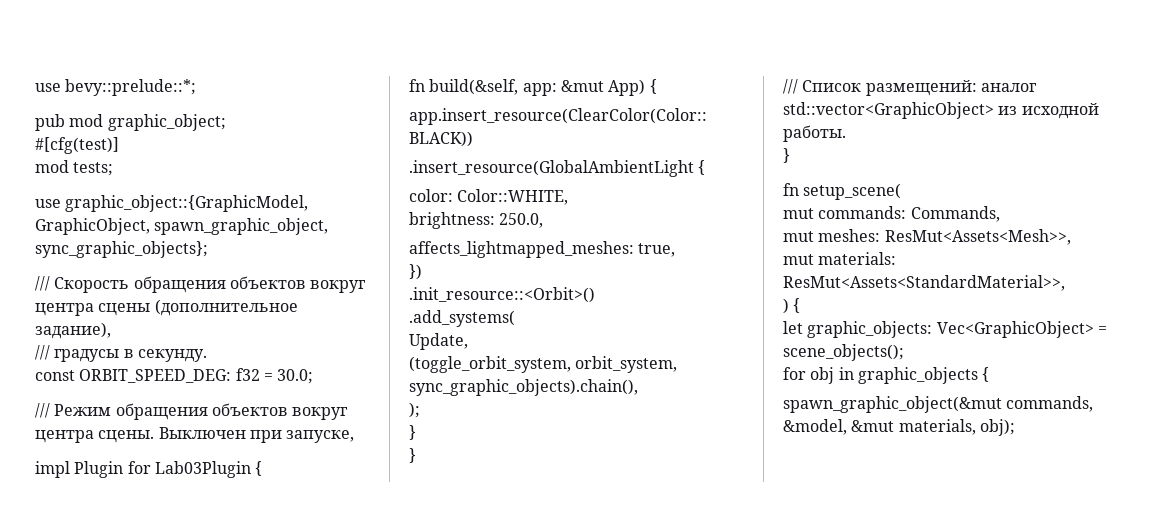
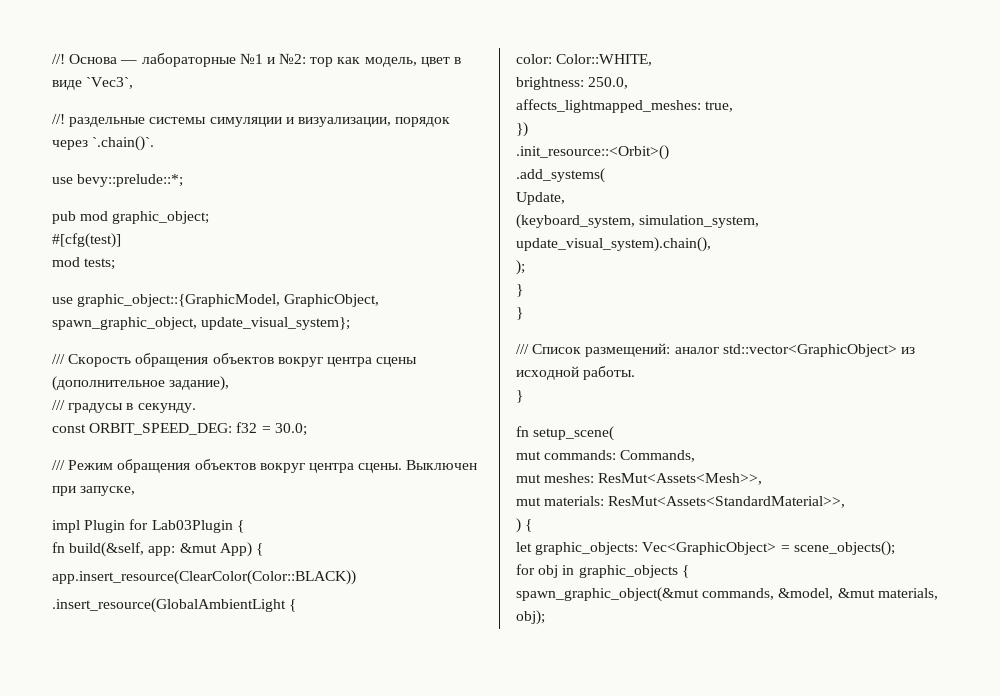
(35, 87) none -> [52,53,462,67] [52,77,134,90] [52,114,451,127] [52,136,155,151] //! Основа — лабораторные №1 и №2: тор как модель, цвет в виде `Vec3`, // //! раздельные системы симуляции и визуализации, порядок через `.chain()`. //
[35,241,208,258] sync_graphic_objects}; -> [201,317,351,330] update_visual_system};
[409,356,678,373] [409,379,638,396] (toggle_orbit_system, orbit_system, sync_graphic_objects).chain(), -> [516,214,760,229] [516,237,711,252] (keyboard_system, simulation_system, update_visual_system).chain(),

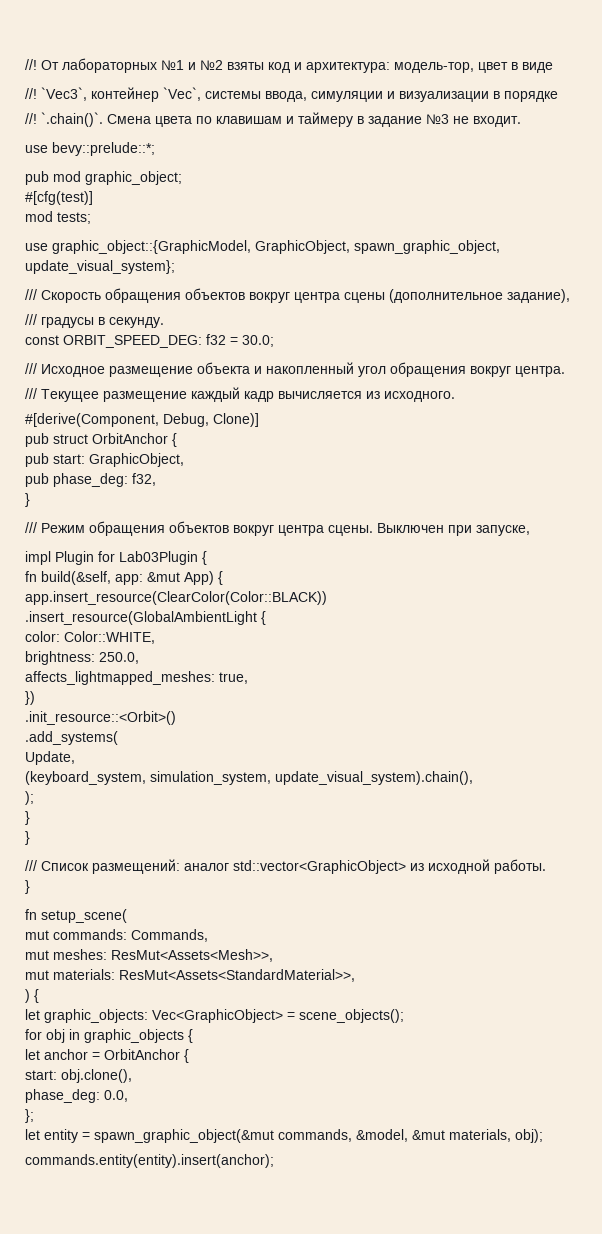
[52,53,417,67] //! Основа — лабораторные №1 и №2: тор как модель, -> [25,58,474,73] //! От лабораторных №1 и №2 взяты код и архитектура: модель-тор,
[86,77,134,89] [52,114,451,127] [52,136,155,151] `Vec3`, // //! раздельные системы симуляции и визуализации, порядок через `.chain()`. -> [25,87,558,102] [25,112,521,127] // //! `Vec3`, контейнер `Vec`, системы ввода, симуляции и визуализации в порядке // //! `.chain()`. Смена цвета по клавишам и таймеру в задание №3 не входит.
(307, 429) none -> [25,362,565,377] [25,387,455,402] [25,413,259,427] [25,433,177,447] [25,453,184,467] [25,473,156,487] [25,493,30,507] // /// Исходное размещение объекта и накопленный угол обращения вокруг центра. // /// Текущее размещение каждый кадр вычисляется из исходного. // #[derive(Component, Debug, Clone)] // pub struct OrbitAnchor { // pub start: GraphicObject, // pub phase_deg: f32, // }
(689, 571) none -> [25,1049,189,1063] [25,1069,132,1083] [25,1089,128,1103] [25,1109,34,1123] [25,1129,90,1143] let anchor = OrbitAnchor { // start: obj.clone(), // phase_deg: 0.0, // }; // let entity =
(545, 617) none -> [25,1154,274,1168] // commands.entity(entity).insert(anchor);

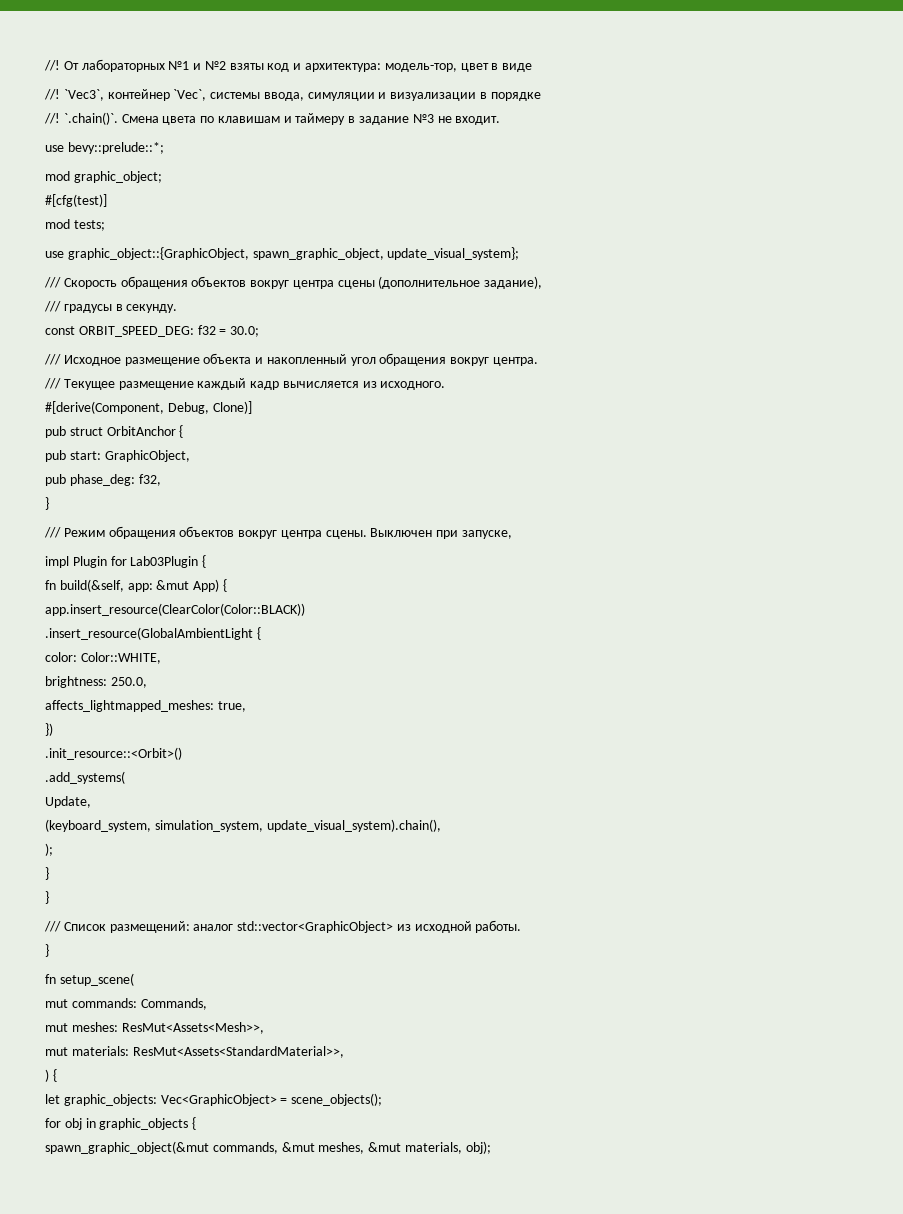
[25,171,49,185] pub -> (164, 148) none
[52,240,350,254] graphic_object::{GraphicModel, GraphicObject, -> [67,247,249,260] graphic_object::{GraphicObject,
[25,1049,189,1063] [25,1069,132,1083] [25,1089,128,1103] [25,1109,34,1123] [25,1129,408,1143] let anchor = OrbitAnchor { // start: obj.clone(), // phase_deg: 0.0, // }; // let entity = spawn_graphic_object(&mut commands, &model, -> [45,1141,365,1154] spawn_graphic_object(&mut commands, &mut meshes,
[25,1154,274,1168] // commands.entity(entity).insert(anchor); -> (491, 1147) none

